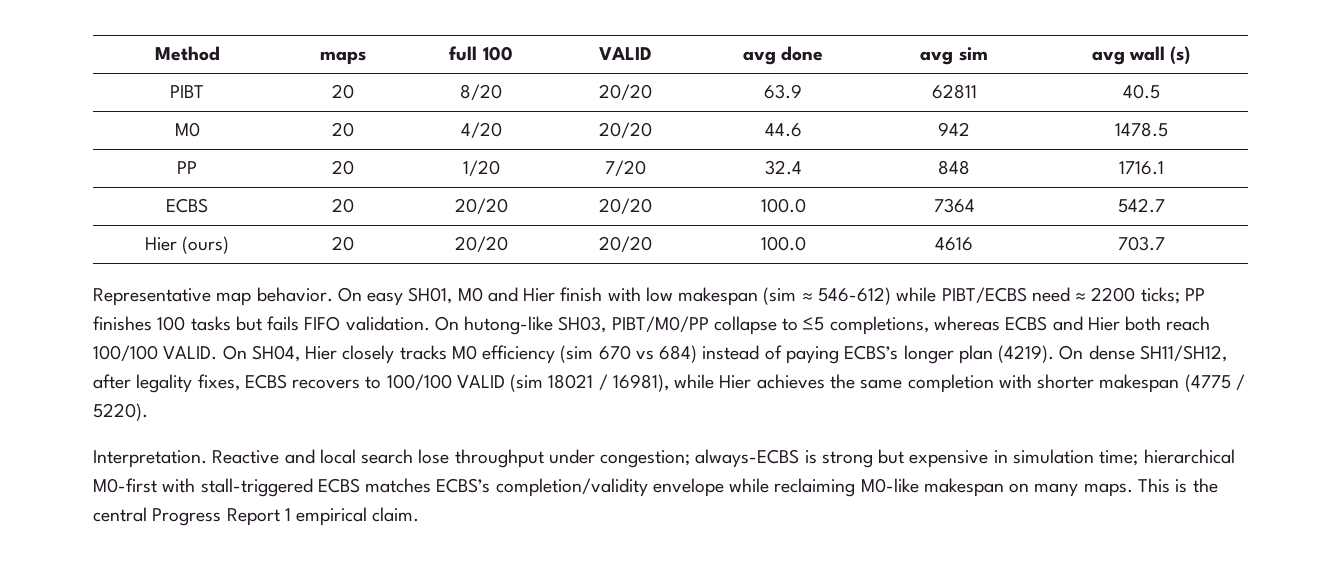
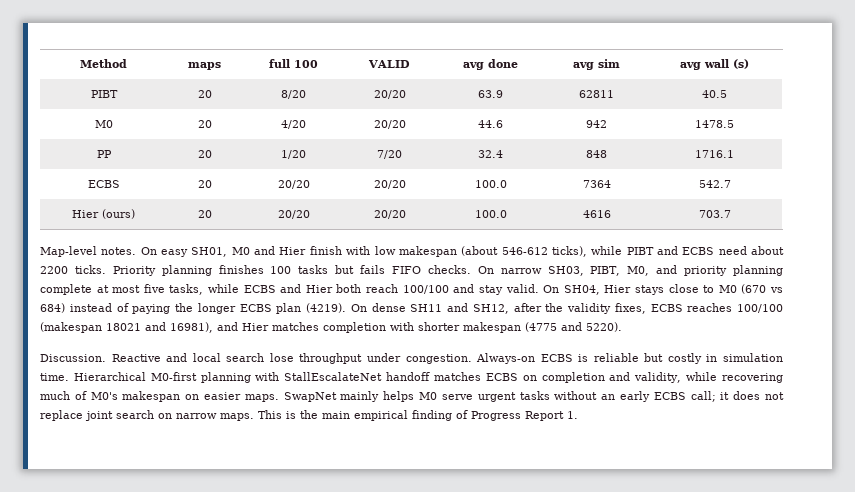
[93,287,333,306] Representative map behavior. -> [40,246,137,257] Map-level notes.
[763,287,1205,305] (sim ≈ 546-612) while PIBT/ECBS need ≈ 2200 ticks; PP -> [461,246,785,257] [40,265,212,276] (about 546-612 ticks), while PIBT and ECBS need about 2200 ticks. Priority planning
[345,316,1000,335] validation. On hutong-like SH03, PIBT/M0/PP collapse to ≤5 completions, whereas -> [427,265,784,276] [40,284,240,295] checks. On narrow SH03, PIBT, M0, and priority planning complete at most five tasks, while
[163,345,631,364] VALID. On SH04, Hier closely tracks M0 efficiency (sim 670 -> [453,284,767,295] and stay valid. On SH04, Hier stays close to M0 (670
[844,345,954,364] ECBS’s longer -> [175,303,272,314] the longer ECBS
[1139,345,1227,362] [93,374,903,393] SH11/SH12, after legality fixes, ECBS recovers to 100/100 VALID (sim 18021 / 16981), while Hier achieves the same -> [410,303,783,314] [40,322,319,333] SH11 and SH12, after the validity fixes, ECBS reaches 100/100 (makespan 18021 and 16981), and Hier matches
[1235,374,1245,390] / -> [561,322,582,331] and
[93,450,207,468] Interpretation. -> [40,354,106,362] Discussion.
[600,449,1235,468] [93,478,1218,497] [93,507,420,526] congestion; always-ECBS is strong but expensive in simulation time; hierarchical M0-first with stall-triggered ECBS matches ECBS’s completion/validity envelope while reclaiming M0-like makespan on many maps. This is the central Progress Report 1 empirical claim. -> [405,353,783,364] [40,372,784,383] [40,391,785,402] [40,410,578,421] congestion. Always-on ECBS is reliable but costly in simulation time. Hierarchical M0-first planning with StallEscalateNet handoff matches ECBS on completion and validity, while recovering much of M0's makespan on easier maps. SwapNet mainly helps M0 serve urgent tasks without an early ECBS call; it does not replace joint search on narrow maps. This is the main empirical finding of Progress Report 1.

